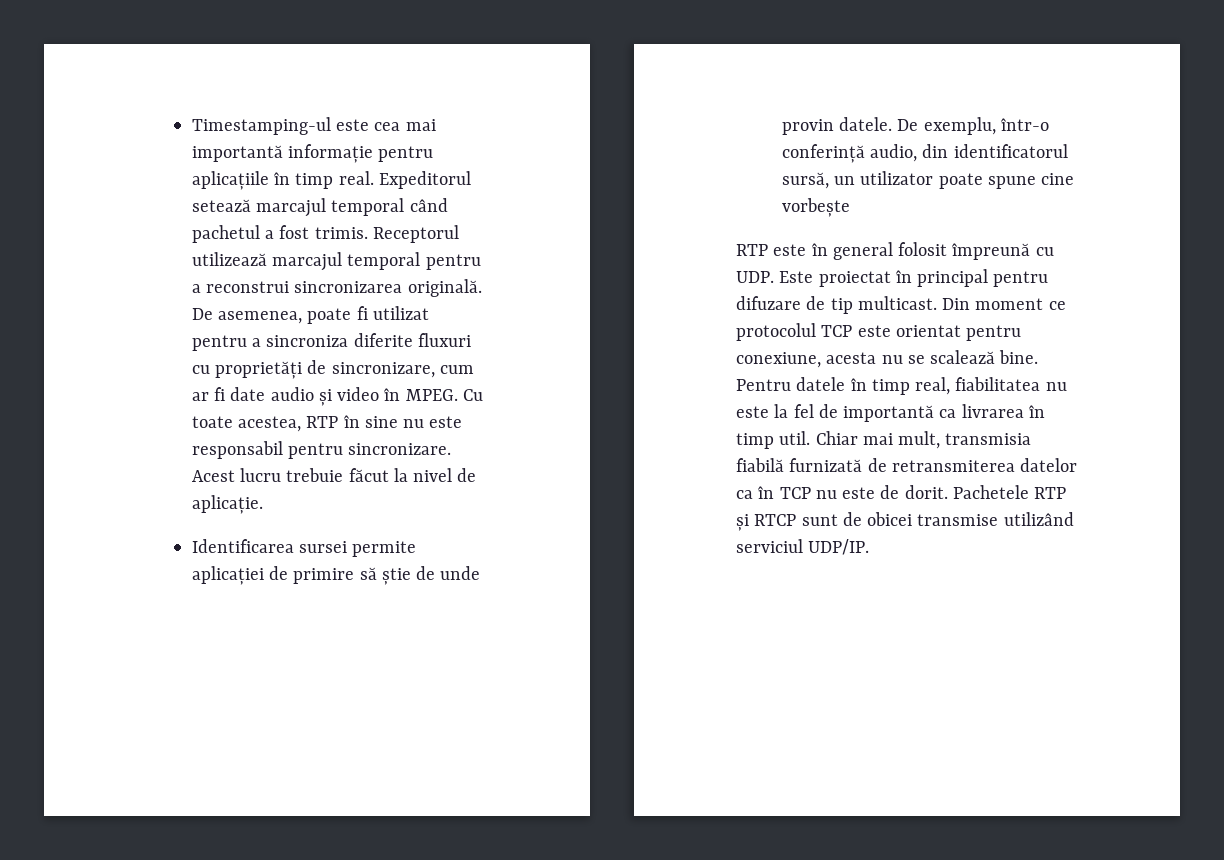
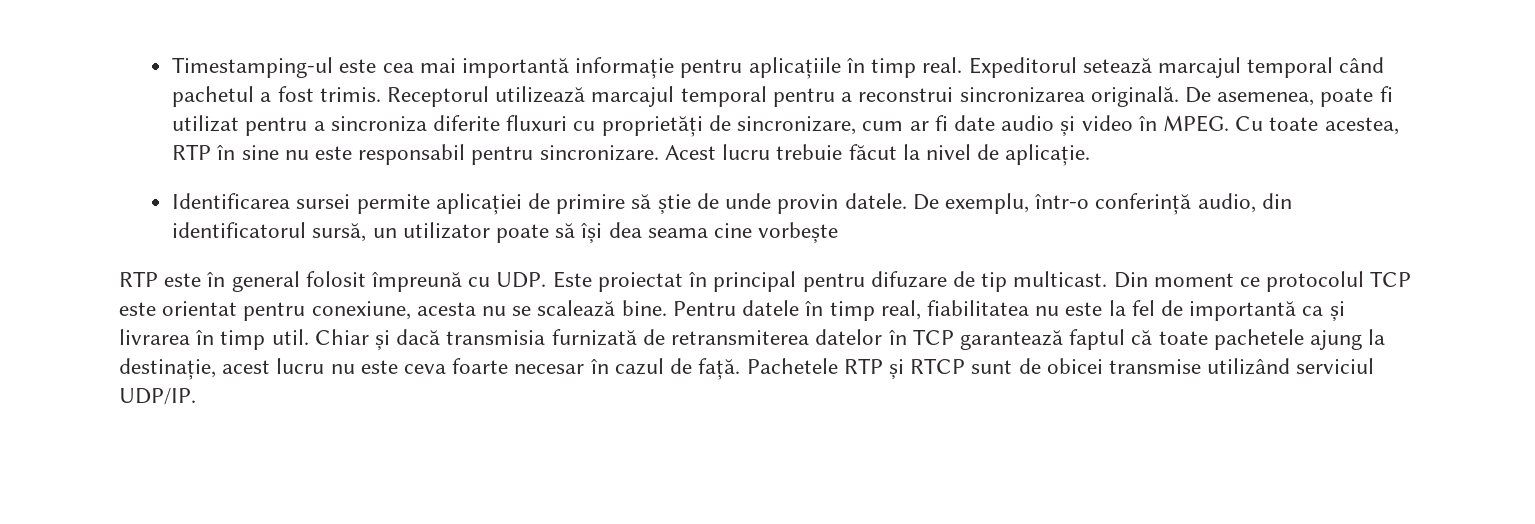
[987,176,1036,189] spune -> [555,222,708,243] să își dea seama
(957, 413) none -> [1329,301,1345,321] și
[862,431,1032,449] [736,458,784,472] mai mult, transmisia fiabilă -> [375,329,546,350] și dacă transmisia
[736,490,753,499] ca -> (883, 337) none
[815,485,948,499] nu este de dorit. -> [959,329,1386,350] [119,358,741,380] garantează faptul că toate pachetele ajung la destinație, acest lucru nu este ceva foarte necesar în cazul de față.

